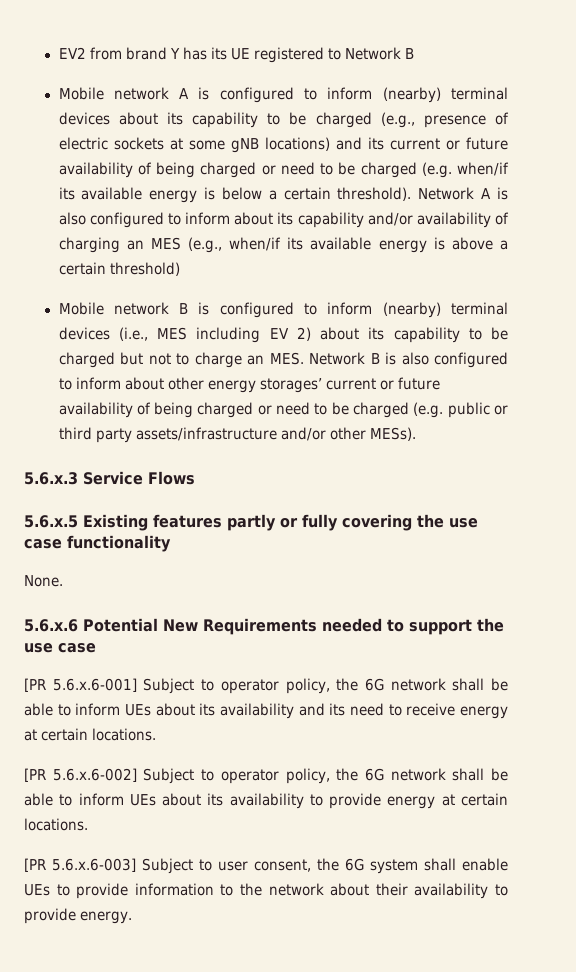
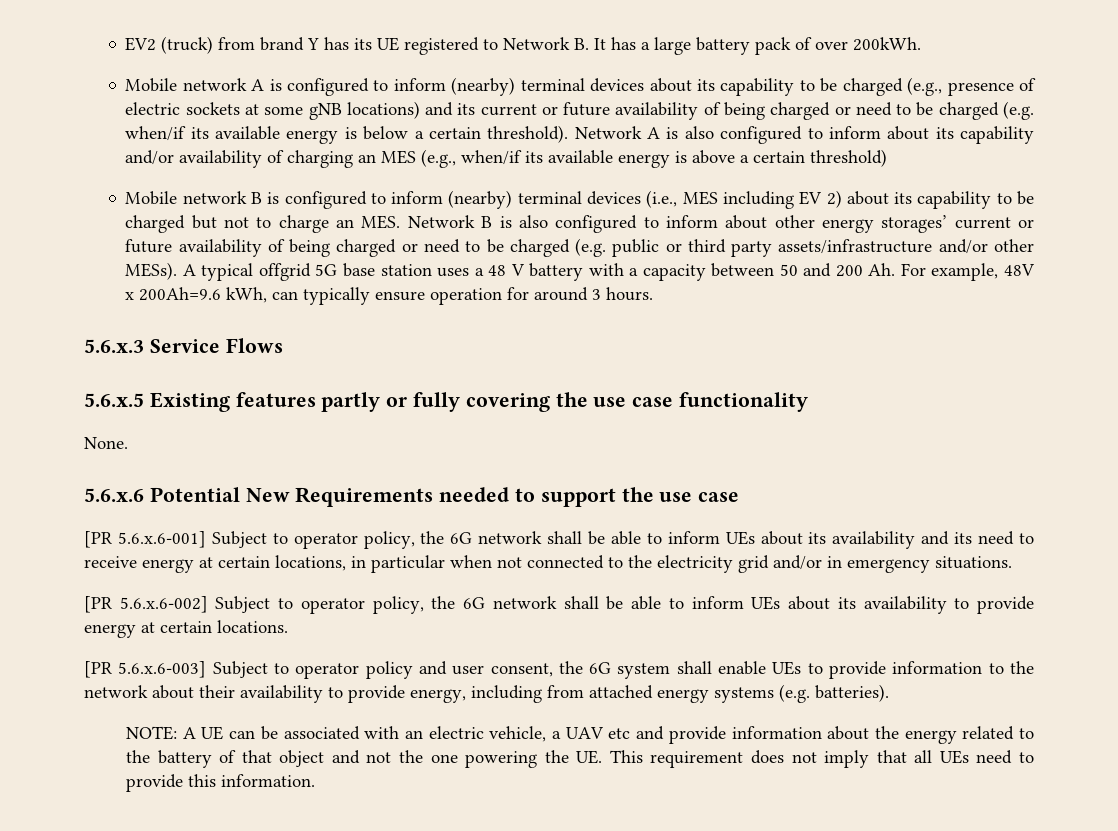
(86, 53) none -> [161,36,214,54] (truck)
[404,48,414,59] B -> [574,37,922,55] B. It has a large battery pack of over 200kWh.
(416, 434) none -> [182,263,1036,281] [125,287,654,305] A typical offgrid 5G base station uses a 48 V battery with a capacity between 50 and 200 Ah. For example, 48V x 200Ah=9.6 kWh, can typically ensure operation for around 3 hours.
[92,728,156,741] locations. -> [275,555,1012,573] locations, in particular when not connected to the electricity grid and/or in emergency situations.
(212, 865) none -> [295,661,447,679] operator policy and
[80,911,132,924] energy. -> [410,684,889,703] [126,726,1034,744] [126,750,1034,768] [126,774,316,792] energy, including from attached energy systems (e.g. batteries). // NOTE: A UE can be associated with an electric vehicle, a UAV etc and provide information about the energy related to the battery of that object and not the one powering the UE. This requirement does not imply that all UEs need to provide this information.

